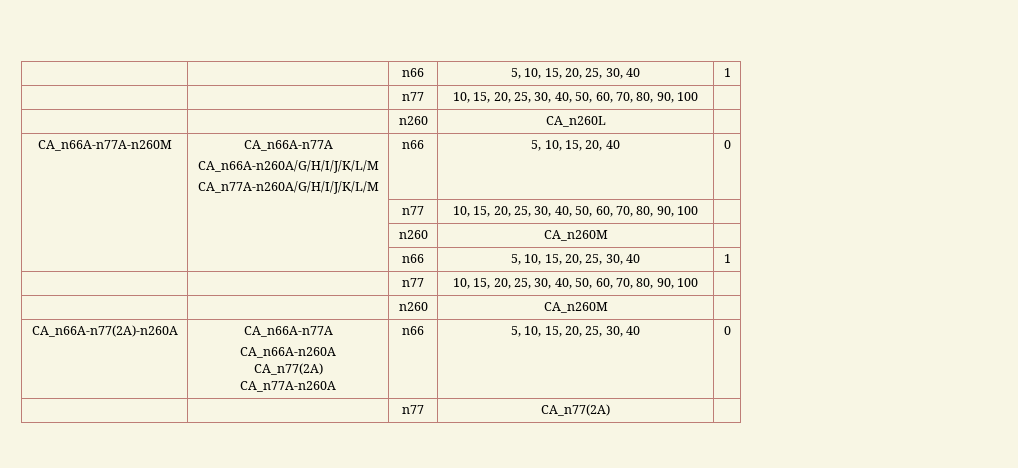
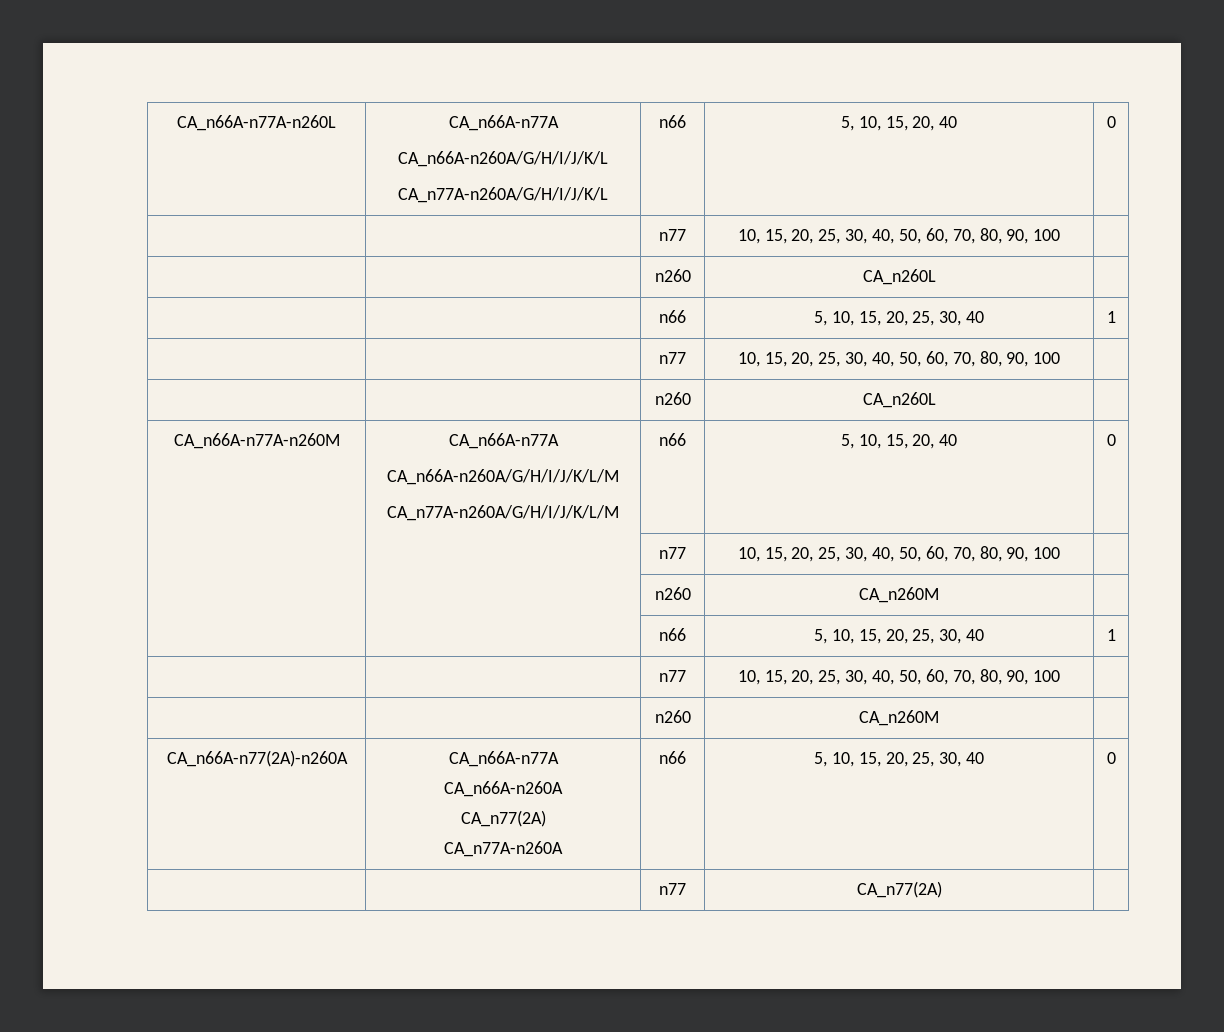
(402, 72) none -> [177,115,336,131] [448,115,559,131] [398,151,608,167] [398,187,608,203] [659,115,686,128] [840,116,958,131] [1106,116,1116,128] [659,229,686,241] [737,228,1061,244] [654,269,691,282] [862,269,936,285] CA_n66A-n77A-n260L | CA_n66A-n77A // CA_n66A-n260A/G/H/I/J/K/L // CA_n77A-n260A/G/H/I/J/K/L | n66 | 5, 10, 15, 20, 40 | 0 // | | n77 | 10, 15, 20, 25, 30, 40, 50, 60, 70, 80, 90, 100 | // | | n260 | CA_n260L | //

